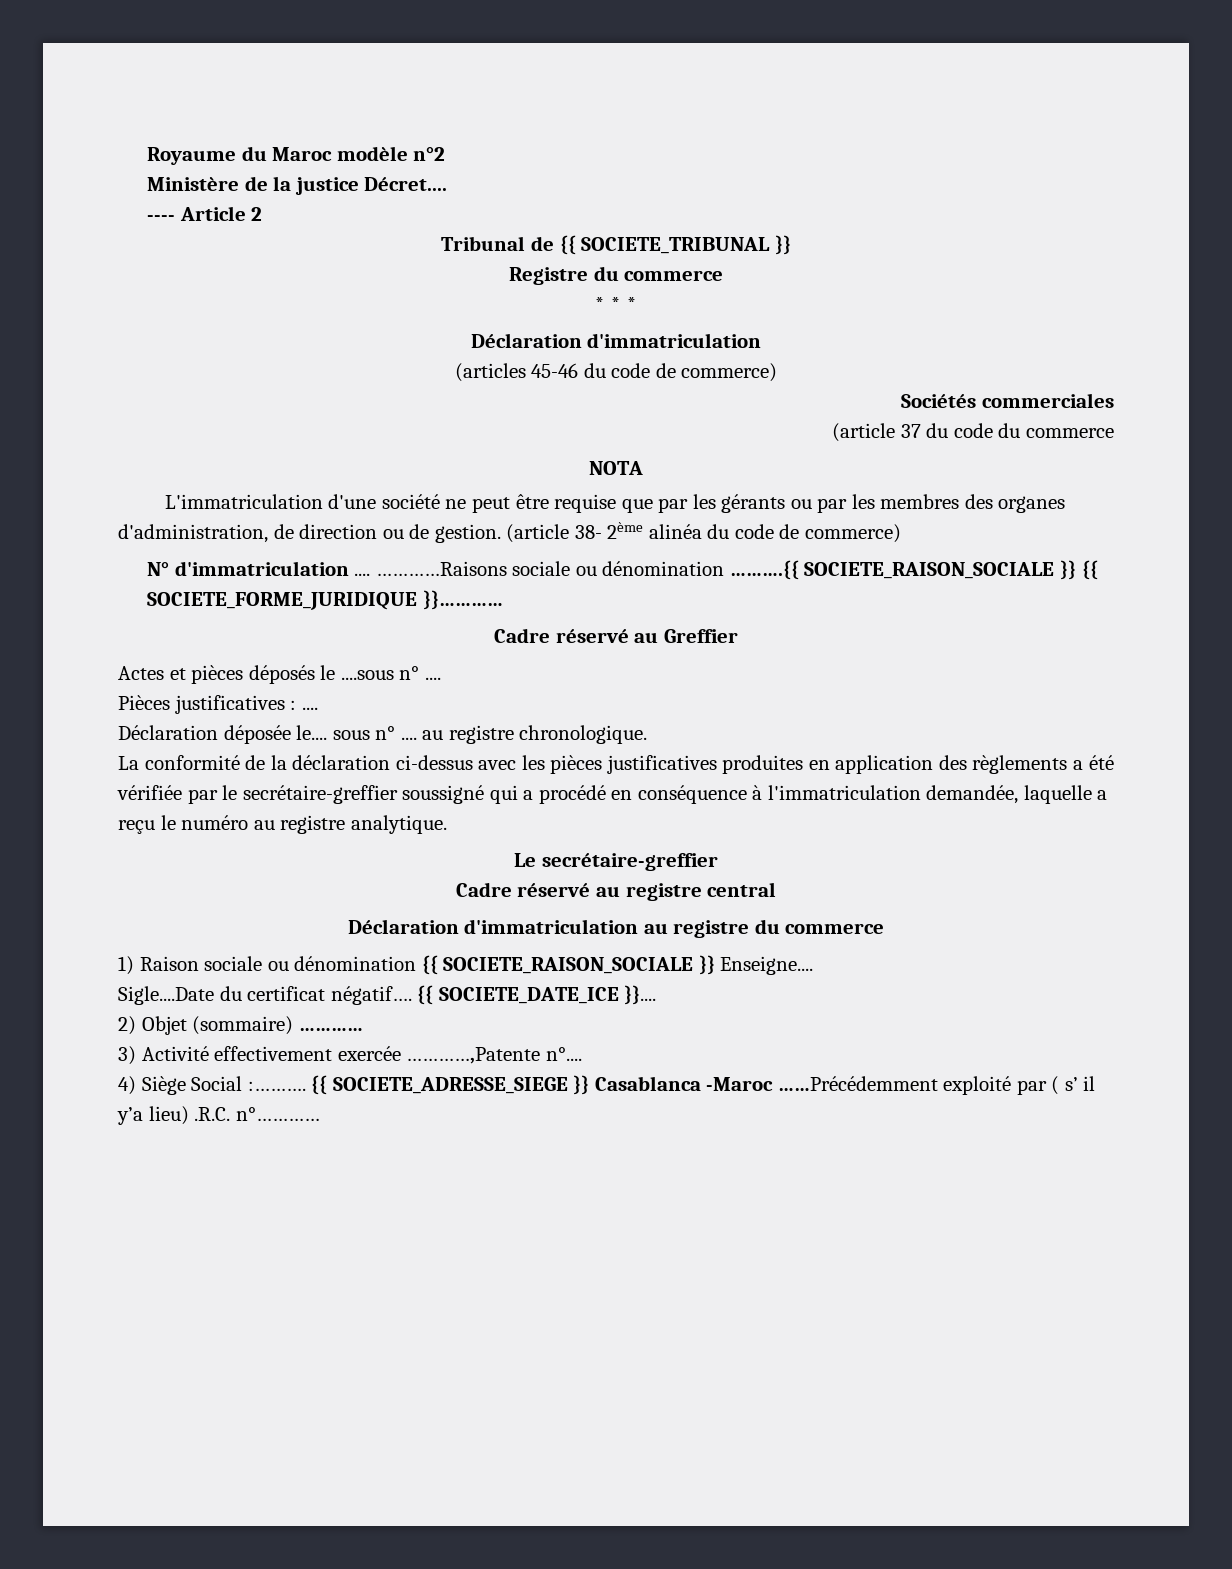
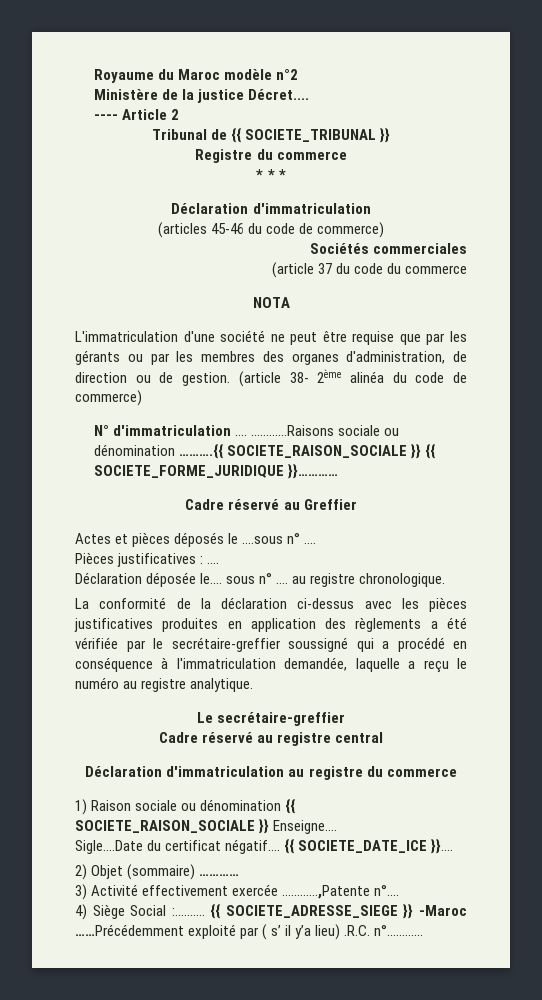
[594,1076,701,1091] Casablanca -> (414, 911) none

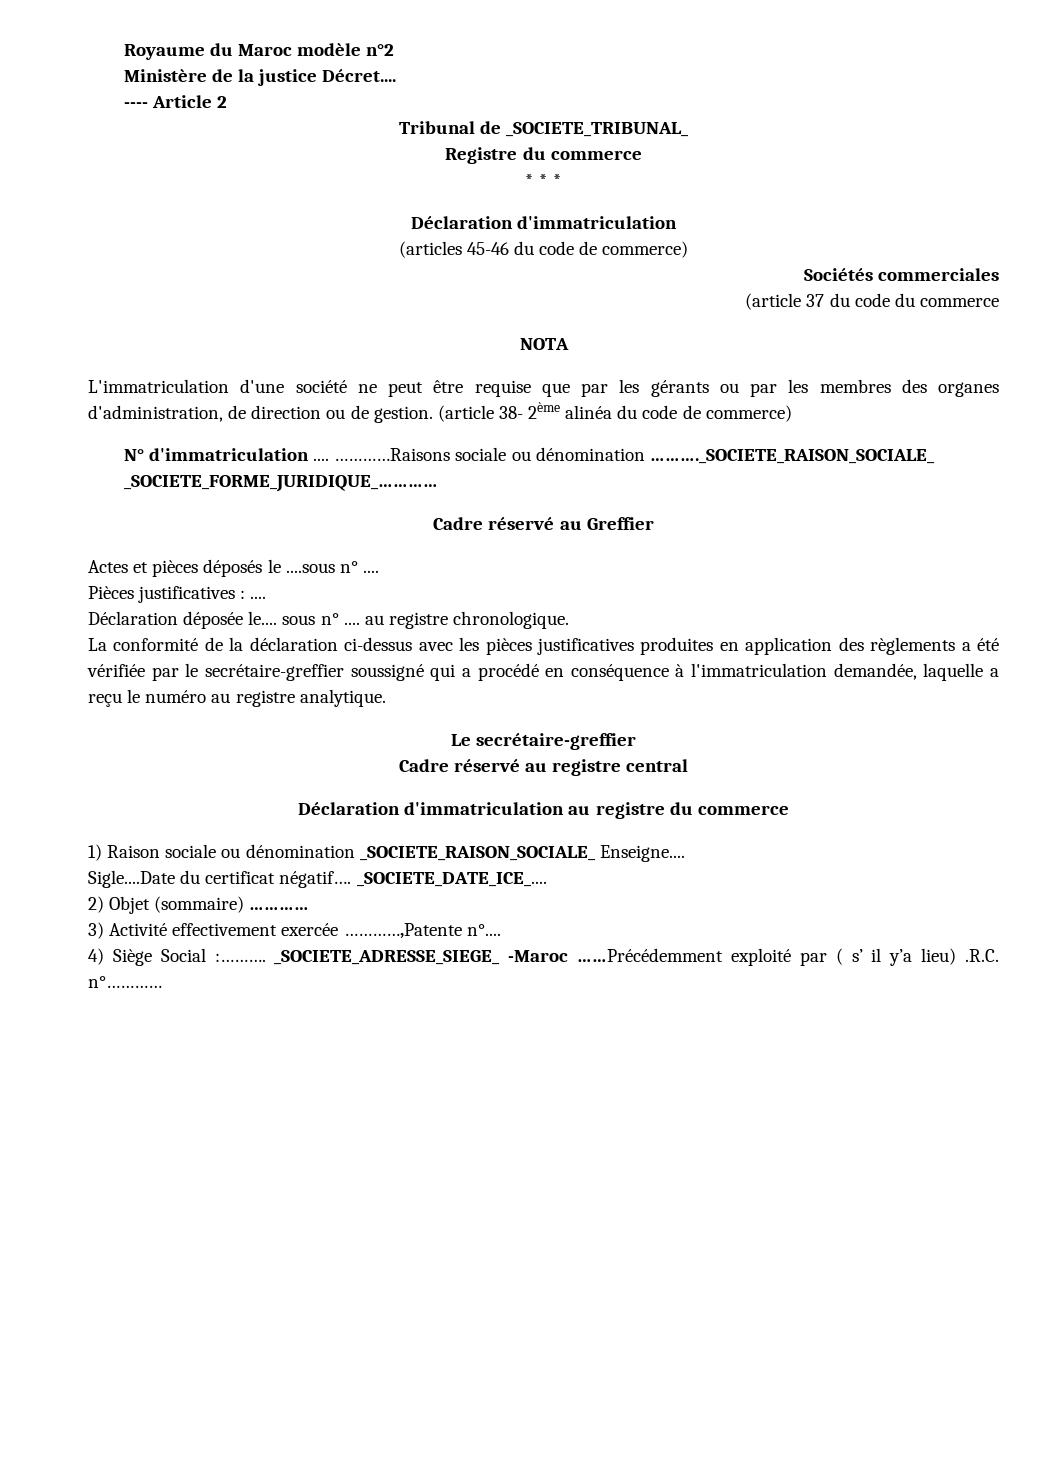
[231,127,391,143] {{ SOCIETE_TRIBUNAL }} -> [506,122,690,137] _SOCIETE_TRIBUNAL_
[179,443,436,459] [94,463,339,479] ……….{{ SOCIETE_RAISON_SOCIALE }} {{ SOCIETE_FORME_JURIDIQUE }}………… -> [649,449,935,464] [123,475,438,492] ………._SOCIETE_RAISON_SOCIALE_ _SOCIETE_FORME_JURIDIQUE_…………
[285,798,296,814] [75,818,270,834] {{ SOCIETE_RAISON_SOCIALE }} -> [359,846,596,861] _SOCIETE_RAISON_SOCIALE_
[284,838,454,854] {{ SOCIETE_DATE_ICE }}.... -> [356,872,547,887] _SOCIETE_DATE_ICE_....
[210,903,414,919] {{ SOCIETE_ADRESSE_SIEGE }} -> [274,950,501,965] _SOCIETE_ADRESSE_SIEGE_

